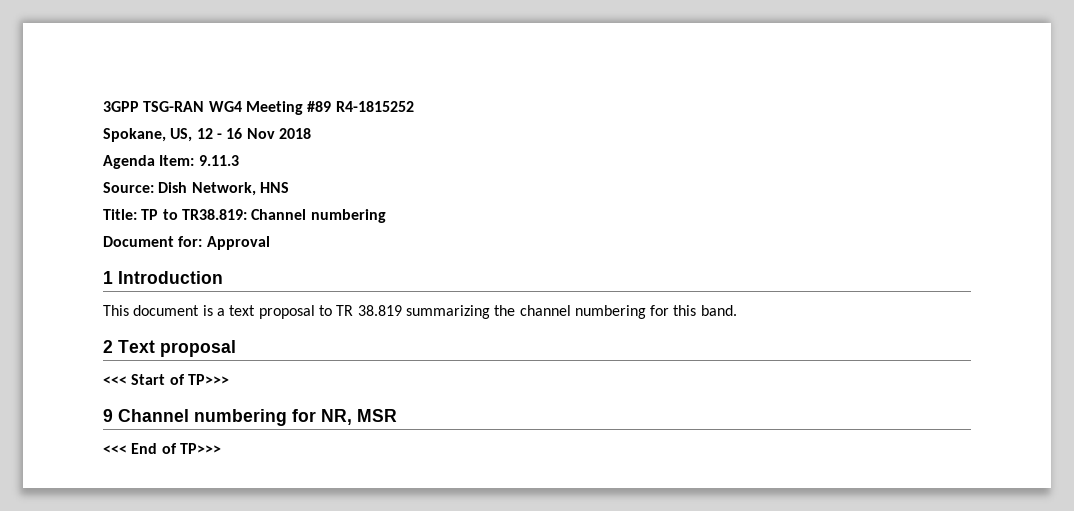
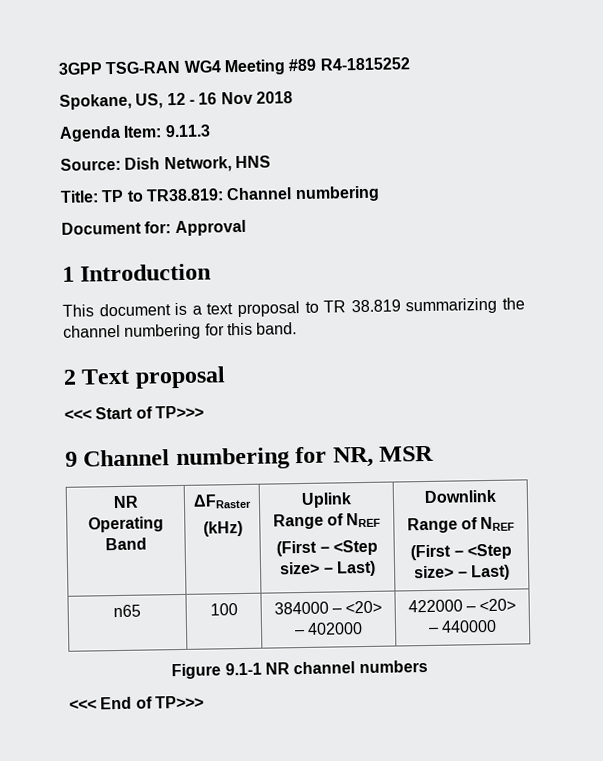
(397, 415) none -> [112,495,139,509] [88,516,164,533] [105,537,147,551] [193,493,252,509] [202,520,243,537] [301,492,352,509] [272,512,382,530] [276,539,378,557] [279,560,376,577] [424,489,496,504] [406,516,516,534] [410,543,512,561] [414,564,510,581] [113,604,141,618] [209,603,238,616] [273,600,383,615] [294,622,364,636] [407,598,517,613] [428,619,498,633] [171,659,428,680] // NR Operating Band | ΔFRaster // (kHz) | Uplink // Range of NREF // (First – <Step size> – Last) | Downlink // Range of NREF // (First – <Step size> – Last) // n65 | 100 | 384000 – <20> – 402000 | 422000 – <20> – 440000 // Figure 9.1-1 NR channel numbers

